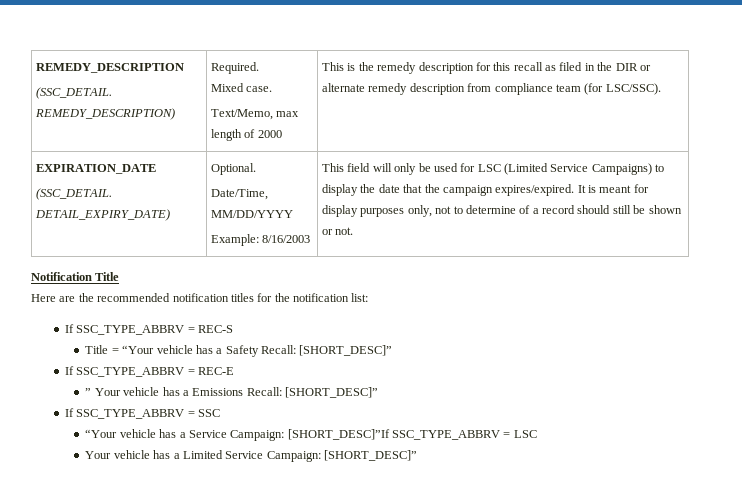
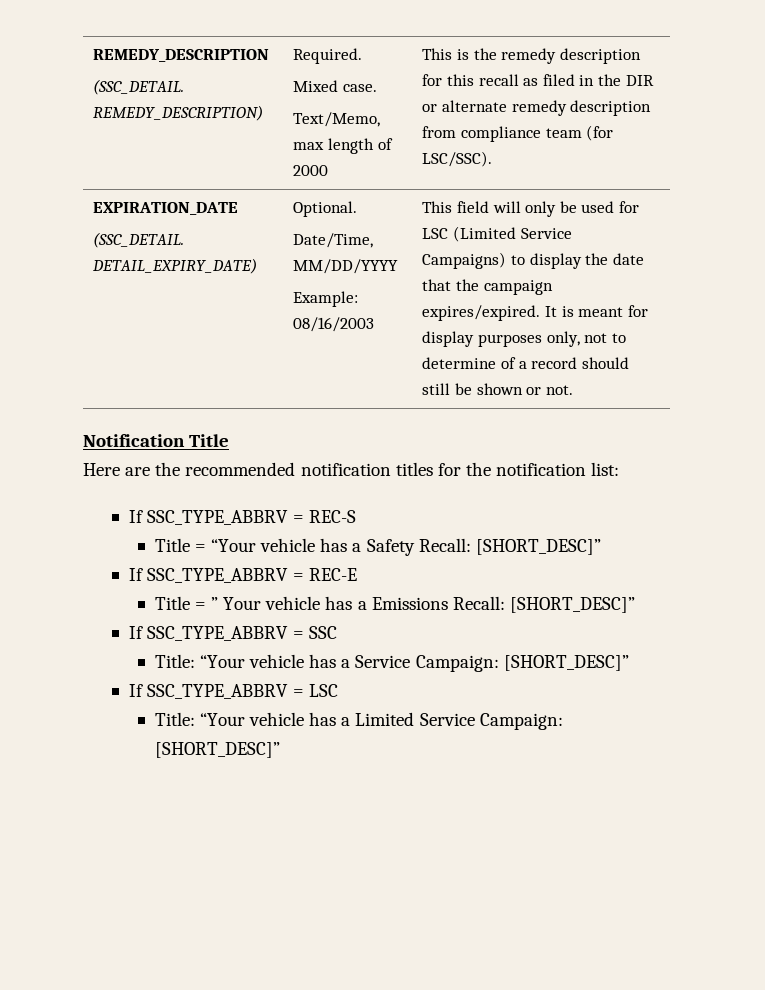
[262,235,311,243] 8/16/2003 -> [293,317,375,332] 08/16/2003
(235, 371) none -> [154,596,206,610] Title =
(221, 413) none -> [154,654,195,668] Title:
[287,429,390,440] [SHORT_DESC]”If -> [503,655,629,671] [129,684,144,697] [SHORT_DESC]” // If
[85,451,112,459] Your -> [154,712,245,726] Title: “Your

